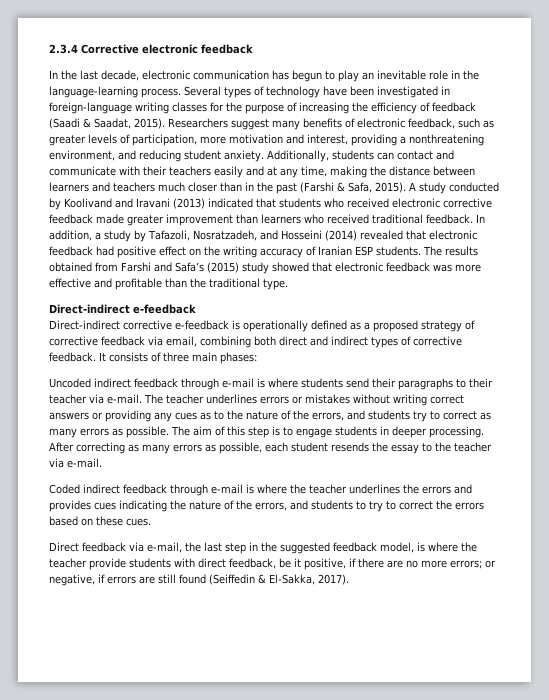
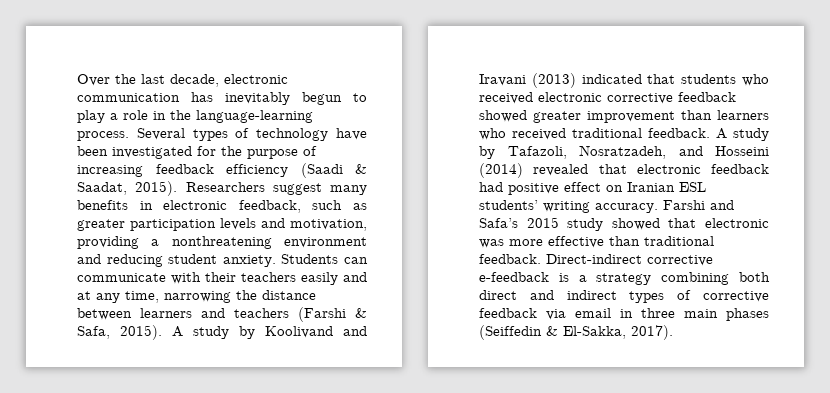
[49,44,253,54] [49,70,58,79] 2.3.4 Corrective electronic feedback // In -> [77,74,110,86] Over
(289, 75) none -> [225,92,290,105] inevitably
[362,70,426,80] an inevitable -> [110,113,118,120] a
[441,86,450,95] [49,102,207,114] in foreign-language writing classes -> (192, 152) none
[352,102,476,114] the efficiency of feedback -> [155,164,288,177] feedback efficiency
[345,118,355,128] of -> [139,201,153,210] in
[88,134,348,146] levels of participation, more motivation and interest, -> [130,218,367,231] participation levels and motivation,
[49,150,115,161] environment, -> [284,237,367,248] environment
[266,150,454,162] Additionally, students can contact and -> [281,254,368,264] Students can
[330,166,367,178] making -> [164,291,231,303] narrowing
[158,182,297,194] much closer than in the past -> (289, 313) none
[449,182,499,192] conducted -> (229, 332) none
[96,214,124,224] made -> [479,110,527,122] showed
[476,214,485,223] [49,230,101,241] In addition, a -> [716,128,727,139] A
[204,246,478,258] [49,262,118,272] the writing accuracy of Iranian ESP students. The results obtained from -> [627,182,706,192] [479,200,658,213] Iranian ESL students’ writing accuracy.
[207,262,239,273] (2015) -> [526,217,559,228] 2015
[386,262,430,272] feedback -> (769, 223) none
[94,278,288,290] [49,304,196,314] [49,320,475,332] [49,336,197,347] and profitable than the traditional type. // Direct-indirect e-feedback // Direct-indirect corrective e-feedback is operationally defined as a proposed strategy of corrective feedback via email, -> [609,236,714,246] [479,254,713,266] [479,272,652,285] than traditional feedback. Direct-indirect corrective e-feedback is a strategy
[49,352,257,364] [49,378,493,390] [49,394,464,406] [49,410,491,422] [49,426,484,438] [49,442,492,454] [49,458,102,468] [49,484,472,496] [49,500,484,512] [49,516,151,526] [49,542,477,554] [49,558,496,570] [49,574,206,586] feedback. It consists of three main phases: // Uncoded indirect feedback through e-mail is where students send their paragraphs to their teacher via e-mail. The teacher underlines errors or mistakes without writing correct answers or providing any cues as to the nature of the errors, and students try to correct as many errors as possible. The aim of this step is to engage students in deeper processing. After correcting as many errors as possible, each student resends the essay to the teacher via e-mail. // Coded indirect feedback through e-mail is where the teacher underlines the errors and provides cues indicating the nature of the errors, and students to try to correct the errors based on these cues. // Direct feedback via e-mail, the last step in the suggested feedback model, is where the teacher provide students with direct feedback, be it positive, if there are no more errors; or negative, if errors are still found -> [479,308,769,321] feedback via email in three main phases

